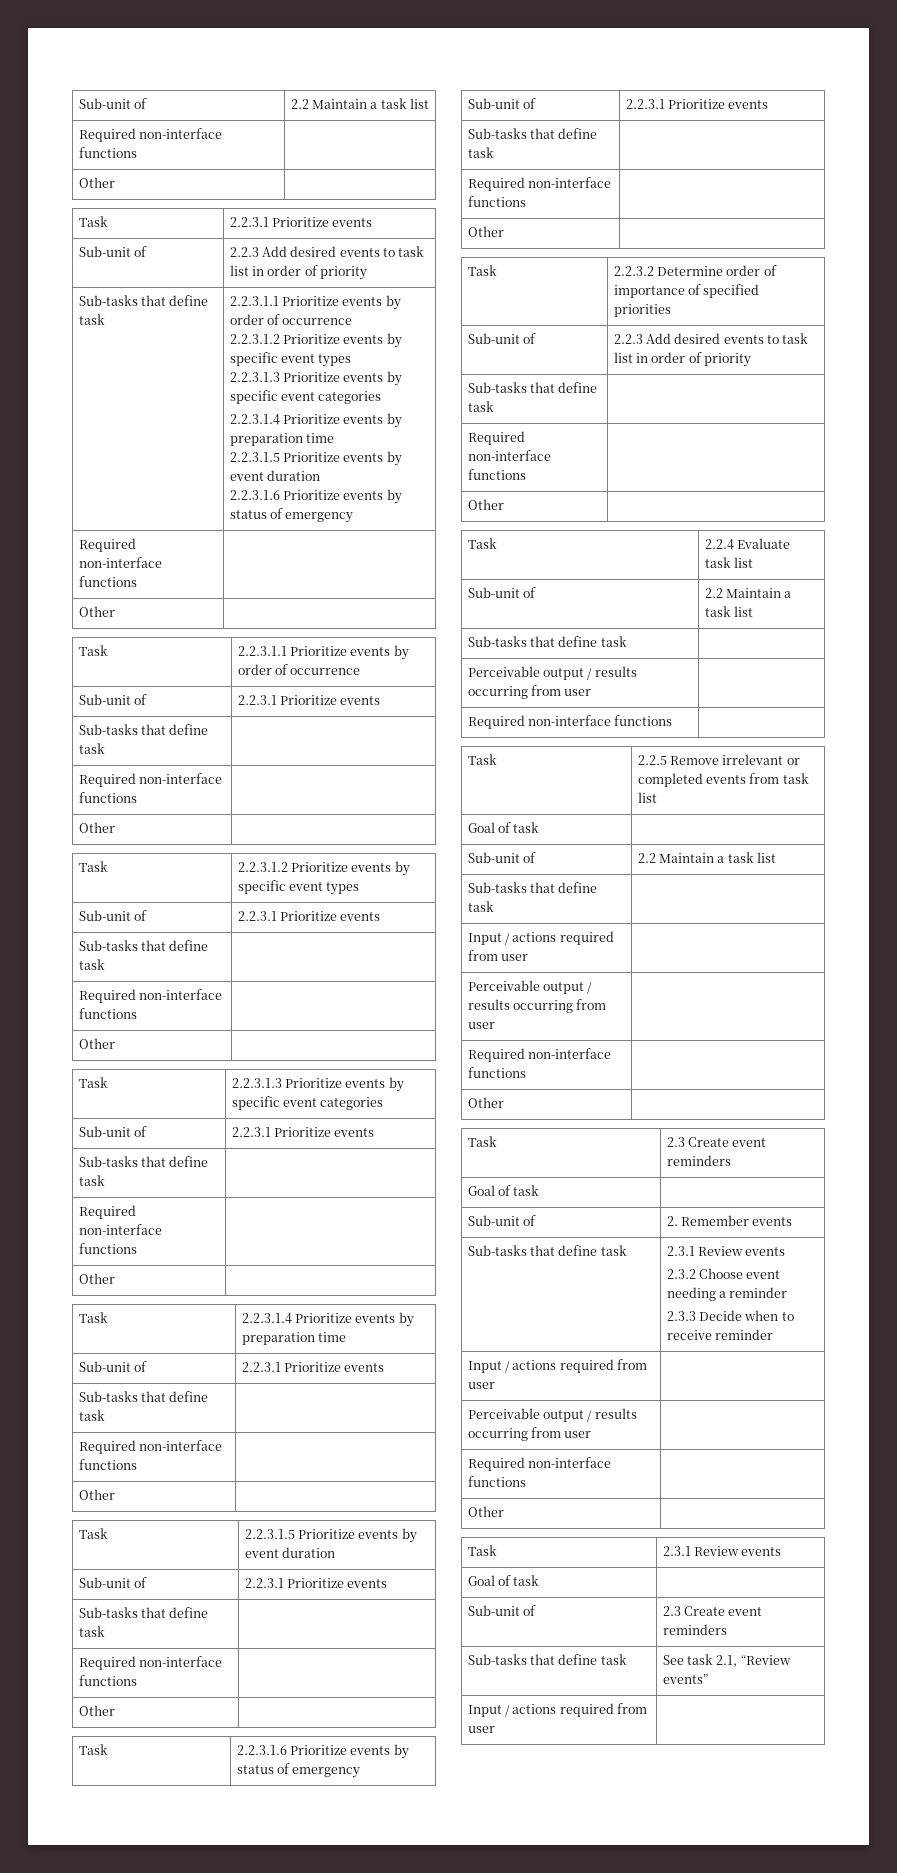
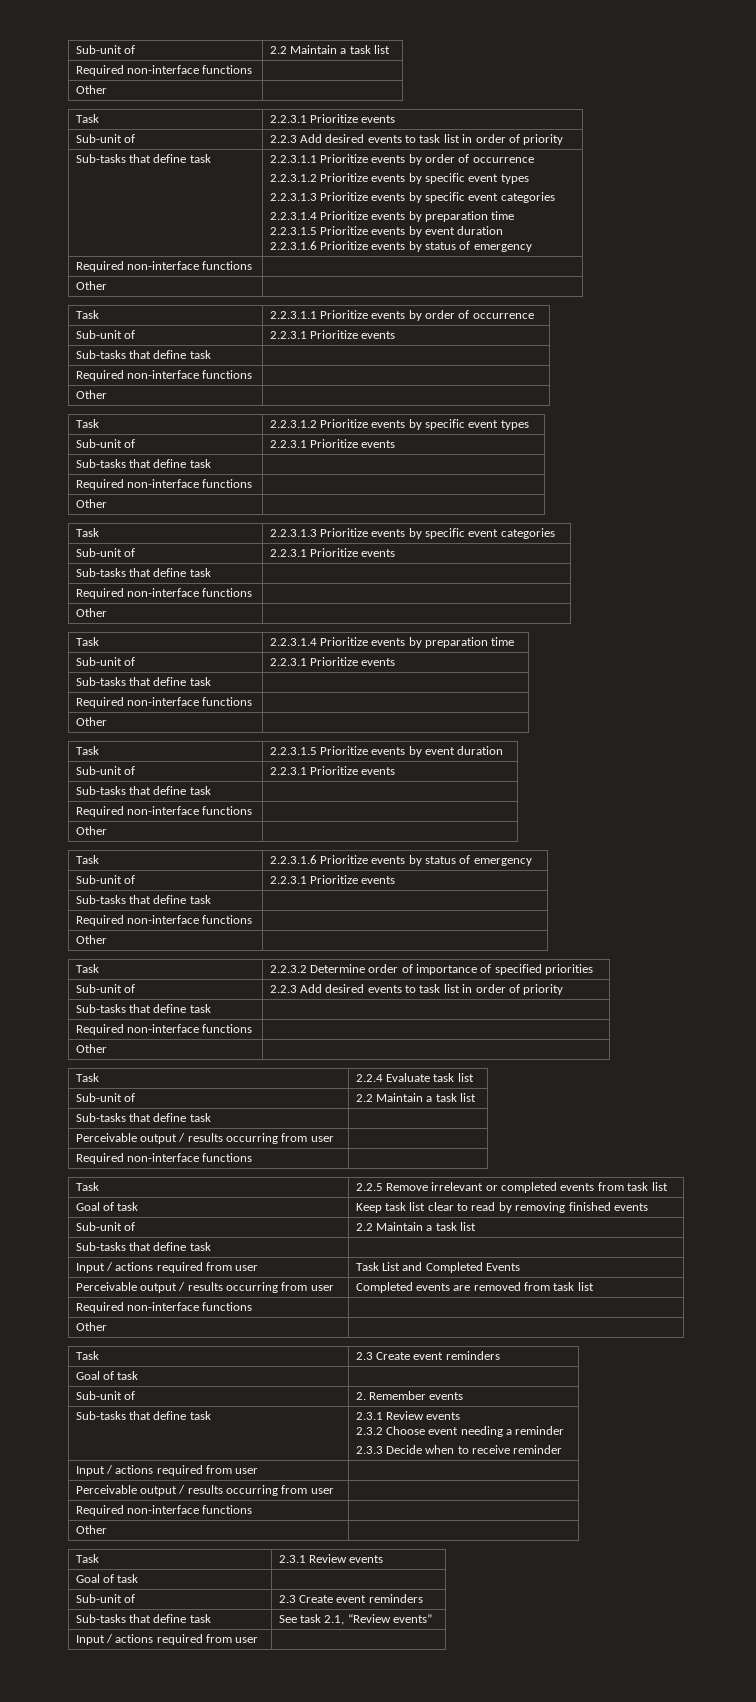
(540, 827) none -> [355,1202,648,1213] Keep task list clear to read by removing finished events
[467,980,593,994] [467,999,607,1013] [467,1022,495,1029] // Perceivable output / results occurring from user | -> [355,1262,521,1273] [75,1282,334,1293] [355,1282,594,1293] Task List and Completed Events // Perceivable output / results occurring from user | Completed events are removed from task list

